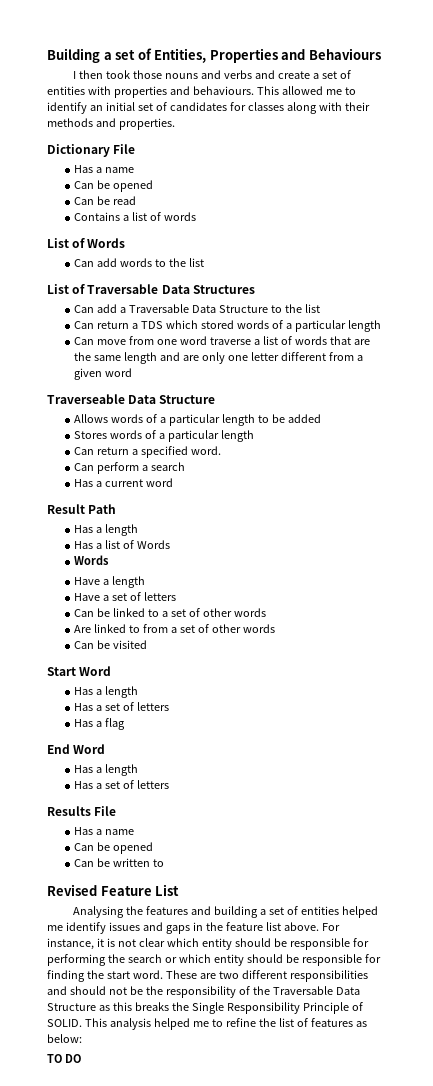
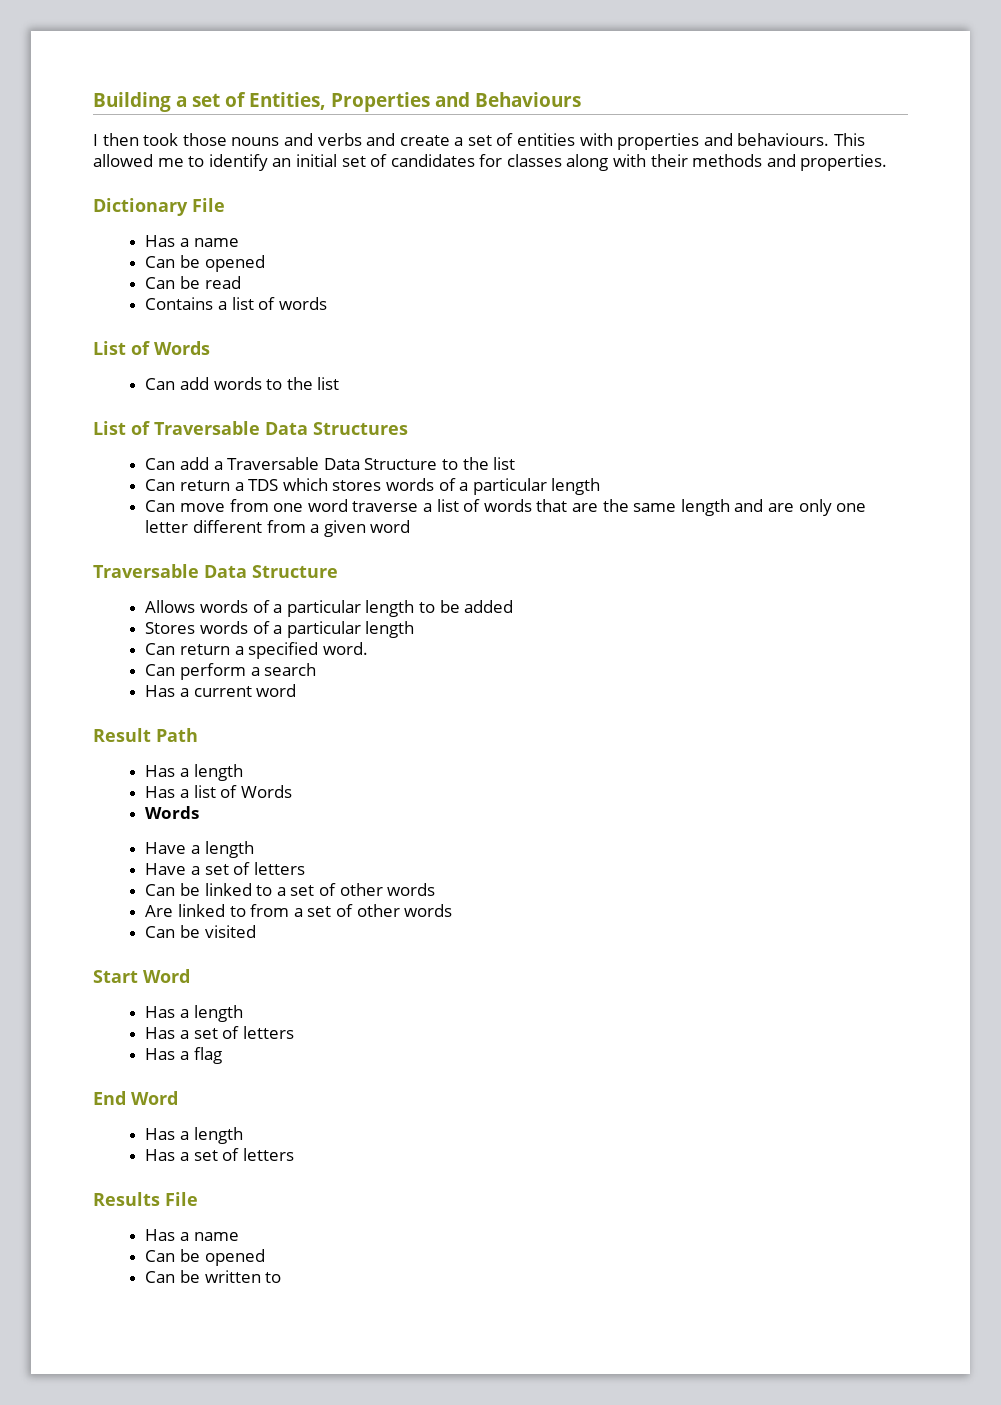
[201,320,235,329] stored -> [332,480,382,491] stores
[47,394,125,404] Traverseable -> [93,564,199,578] Traversable
[47,884,180,896] [73,906,378,918] [47,922,340,934] [47,938,369,950] [47,954,381,966] [47,970,368,982] [47,986,360,998] [47,1002,363,1014] [47,1018,367,1030] [47,1034,82,1043] [47,1054,81,1063] // Revised Feature List // Analysing the features and building a set of entities helped me identify issues and gaps in the feature list above. For instance, it is not clear which entity should be responsible for performing the search or which entity should be responsible for finding the start word. These are two different responsibilities and should not be the responsibility of the Traversable Data Structure as this breaks the Single Responsibility Principle of SOLID. This analysis helped me to refine the list of features as below: // TO DO -> (282, 1277) none

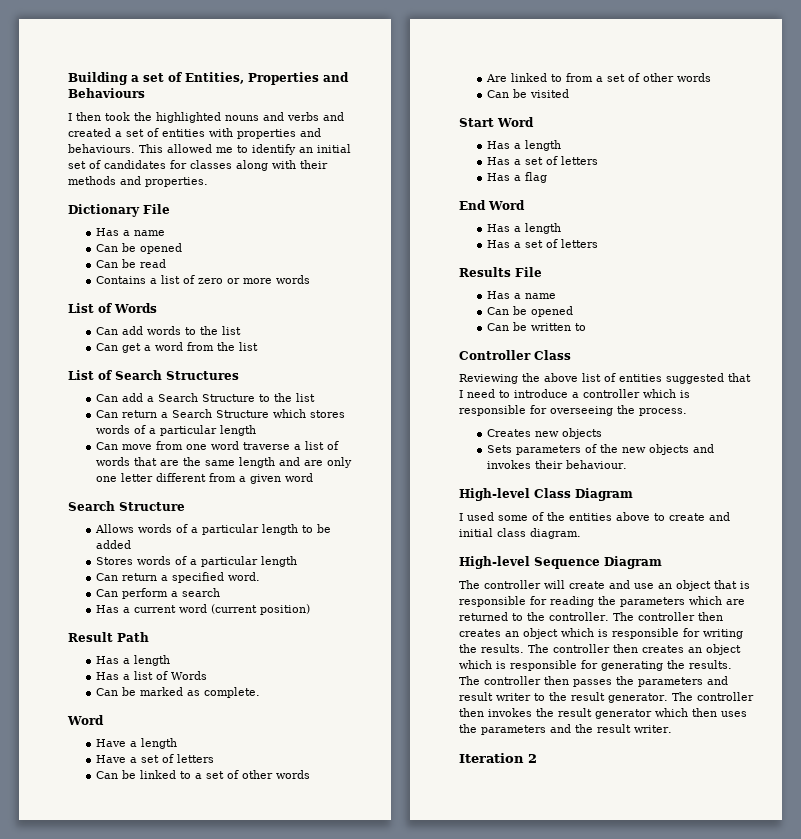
[182,133,227,146] those -> [134,112,221,123] the highlighted
[399,135,450,146] create -> [68,128,111,137] created
(276, 303) none -> [197,278,272,284] zero or more
[93,421,308,435] // List of Traversable Data -> [95,342,258,353] [68,370,162,380] // Can get a word from the list // List of Search
[227,457,360,470] Traversable Data -> [157,393,198,402] Search
[248,479,279,491] TDS -> [171,409,269,418] Search Structure
[93,564,247,578] Traversable Data -> [68,501,115,511] Search
(297, 690) none -> [210,604,310,615] (current position)
[145,806,200,819] Words -> [95,687,260,698] [67,715,104,725] Can be marked as complete. // Word
(282, 1277) none -> [459,350,571,360] [459,373,751,384] [459,389,690,398] [459,405,687,416] [486,428,602,439] [486,444,714,455] [486,460,627,469] [459,488,633,501] [459,512,730,521] [459,528,581,539] [459,556,662,569] [459,580,750,591] [459,596,745,607] [459,612,723,621] [459,628,743,639] [459,644,741,655] [459,660,732,671] [459,676,728,687] [459,692,754,703] [459,708,747,719] [459,724,672,735] [459,753,537,763] // Controller Class // Reviewing the above list of entities suggested that I need to introduce a controller which is responsible for overseeing the process. // Creates new objects // Sets parameters of the new objects and invokes their behaviour. // High-level Class Diagram // I used some of the entities above to create and initial class diagram. // High-level Sequence Diagram // The controller will create and use an object that is responsible for reading the parameters which are returned to the controller. The controller then creates an object which is responsible for writing the results. The controller then creates an object which is responsible for generating the results. The controller then passes the parameters and result writer to the result generator. The controller then invokes the result generator which then uses the parameters and the result writer. // Iteration 2

